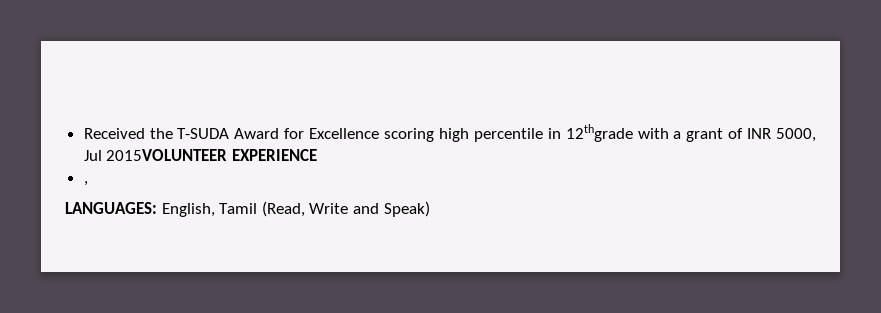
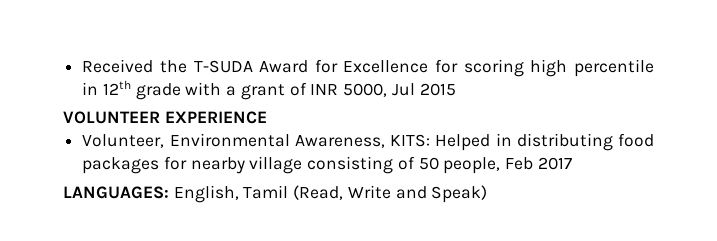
(380, 133) none -> [435,59,459,73] for
[565,124,633,142] 12thgrade -> [102,80,181,100] 12th grade
[106,149,228,161] 2015VOLUNTEER -> [419,83,456,96] [63,111,160,124] 2015 // VOLUNTEER
[83,181,88,186] , -> [82,133,654,151] [82,156,572,174] Volunteer, Environmental Awareness, KITS: Helped in distributing food packages for nearby village consisting of 50 people, Feb 2017

